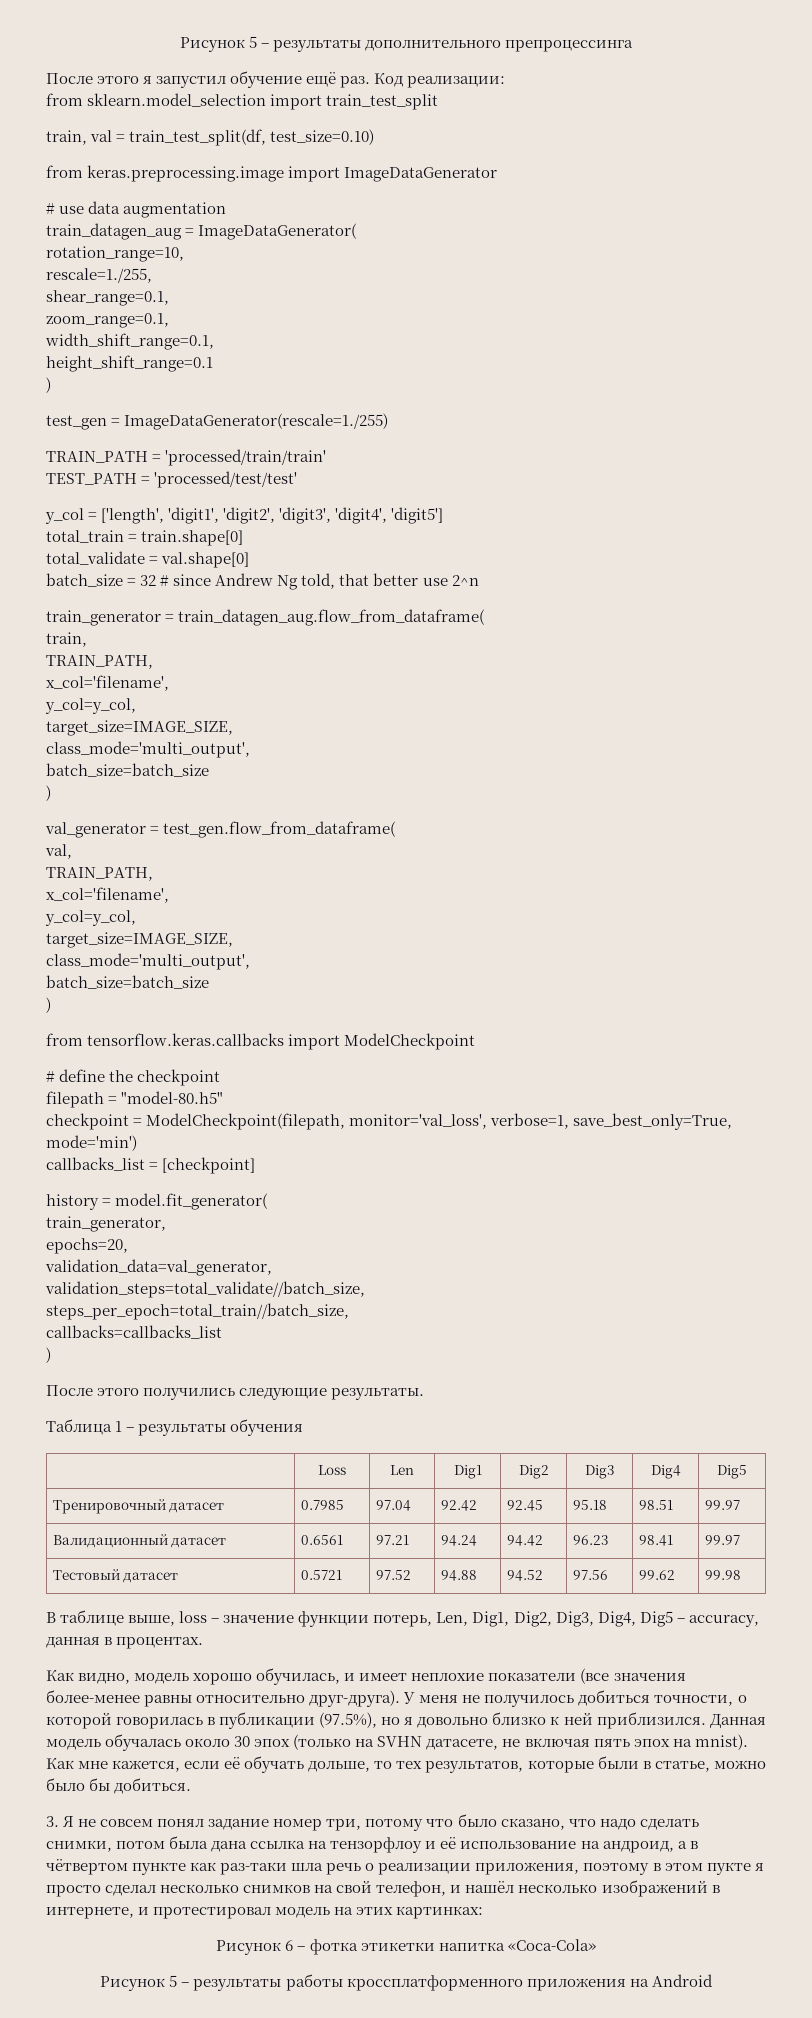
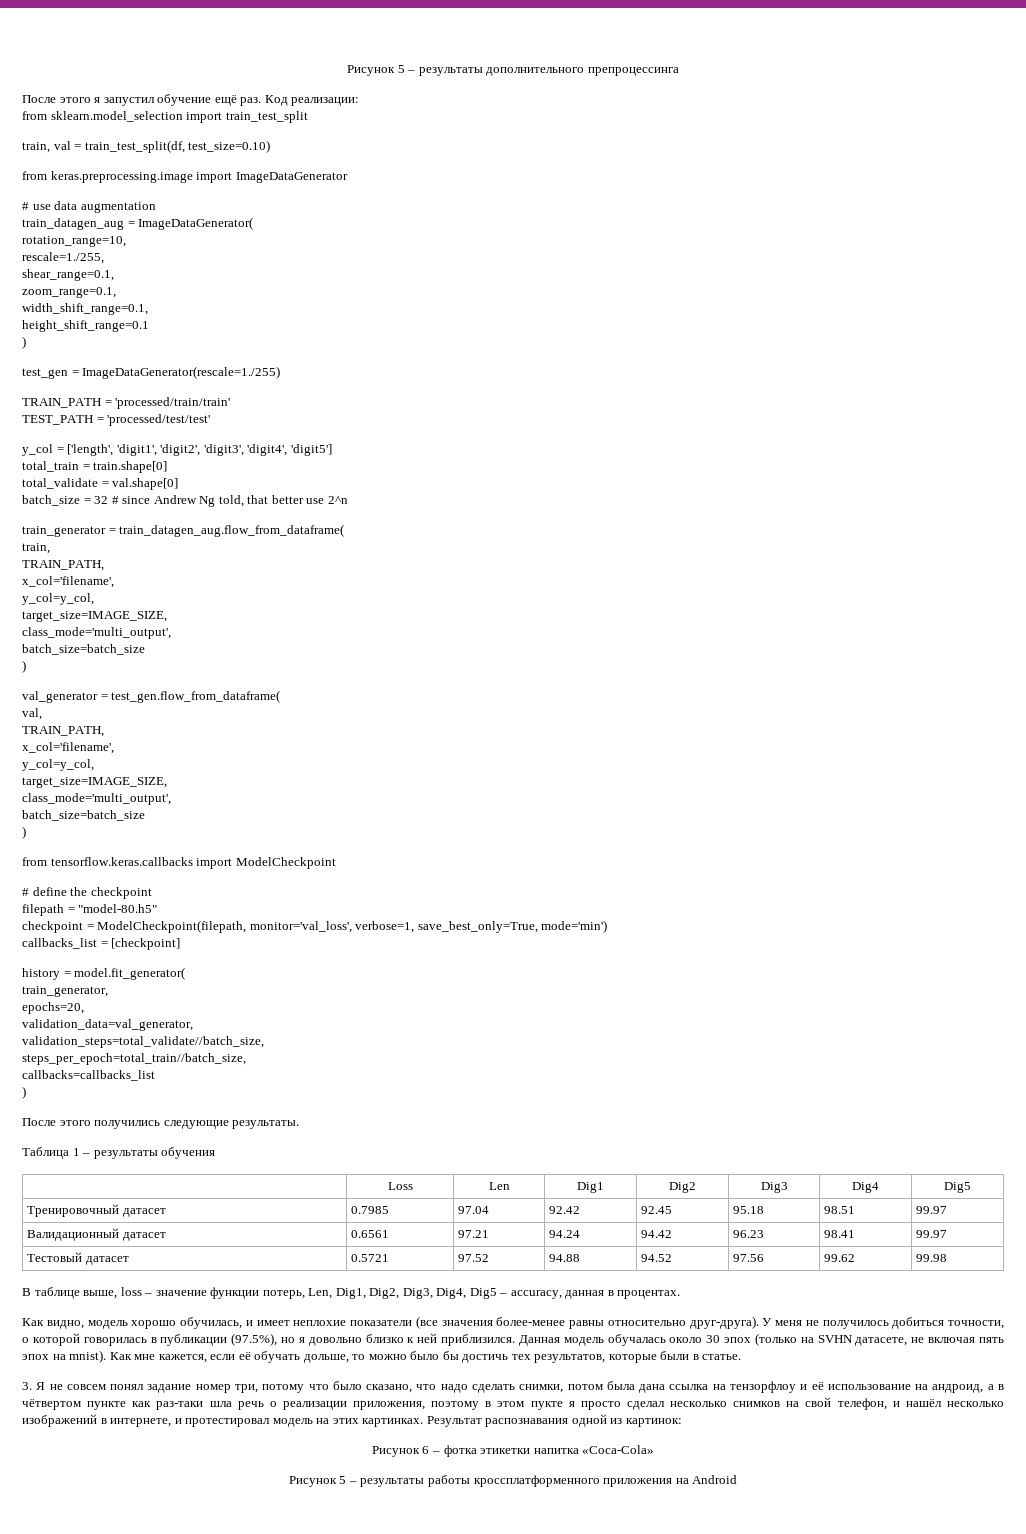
(393, 1765) none -> [368,1351,509,1363] можно было бы достичь
[654,1760,766,1772] [46,1778,192,1794] статье, можно было бы добиться. -> [702,1354,742,1360] статье.
[396,1906,484,1919] картинках: -> [362,1414,682,1427] картинках. Результат распознавания одной из картинок:

